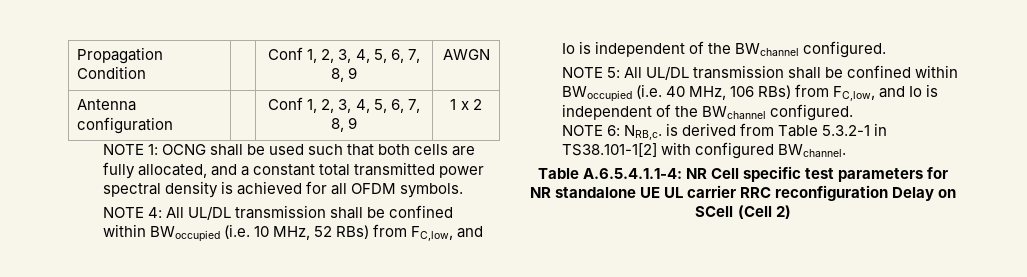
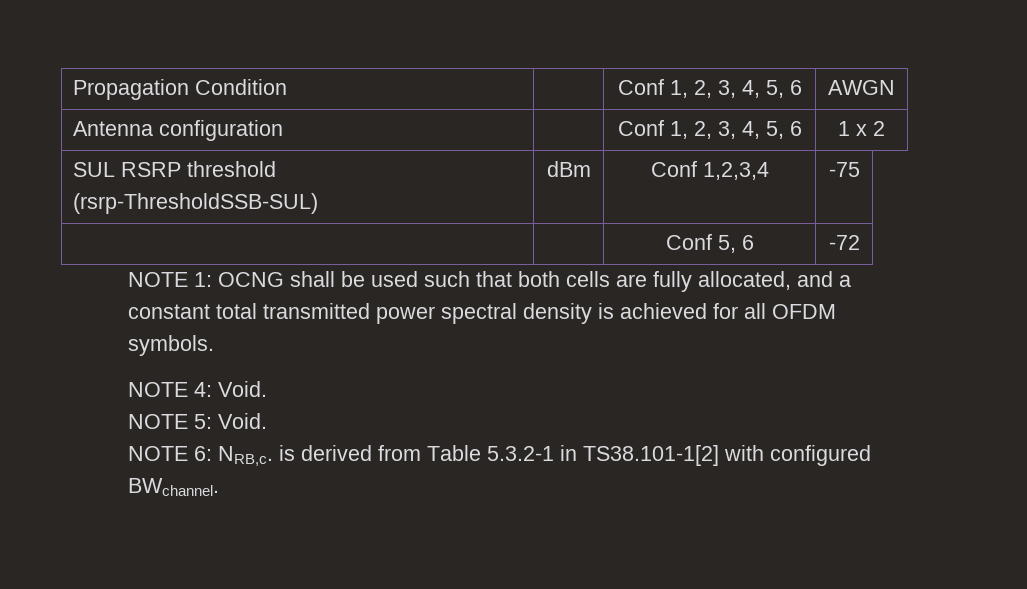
[390,49,420,63] [330,67,358,82] 6, 7, 8, 9 -> [789,80,802,95] 6
[390,99,420,113] [330,117,358,132] 6, 7, 8, 9 -> [789,121,802,136] 6
(482, 104) none -> [73,161,277,177] [73,193,319,214] [546,161,591,177] [650,161,769,180] [828,162,860,177] [665,234,754,253] [828,235,860,250] // SUL RSRP threshold (rsrp-ThresholdSSB-SUL) | dBm | Conf 1,2,3,4 | -75 // | | Conf 5, 6 | -72
[165,205,454,220] [102,224,484,242] [561,41,887,58] [561,65,959,80] [561,84,939,102] [561,104,853,121] All UL/DL transmission shall be confined within BWoccupied (i.e. 10 MHz, 52 RBs) from FC,low, and Io is independent of the BWchannel configured. // NOTE 5: All UL/DL transmission shall be confined within BWoccupied (i.e. 40 MHz, 106 RBs) from FC,low, and Io is independent of the BWchannel configured. -> [217,381,267,397] [127,413,267,429] Void. // NOTE 5: Void.
[537,166,949,182] [529,185,957,201] [695,205,791,219] // Table A.6.5.4.1.1-4: NR Cell specific test parameters for NR standalone UE UL carrier RRC reconfiguration Delay on SCell (Cell 2) -> (219, 487) none

